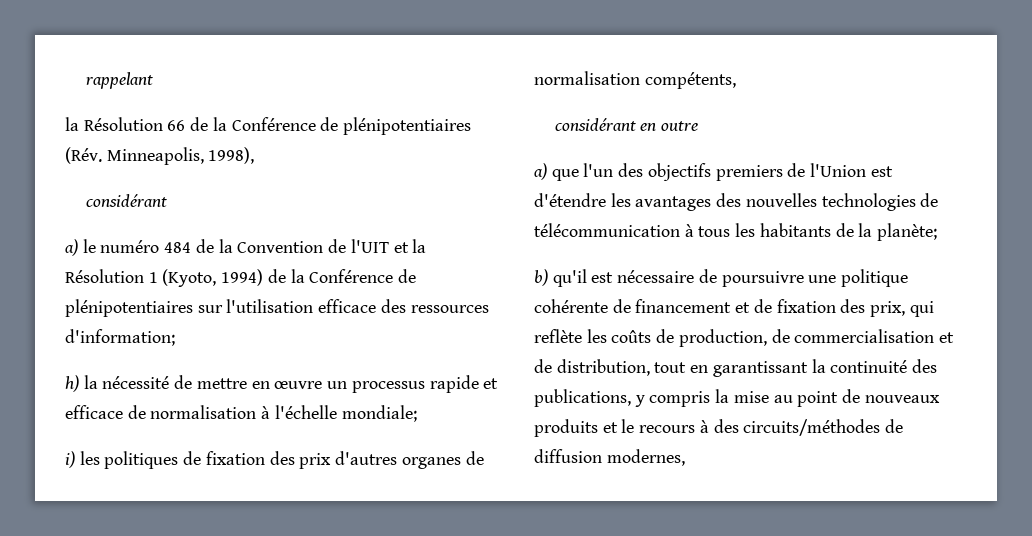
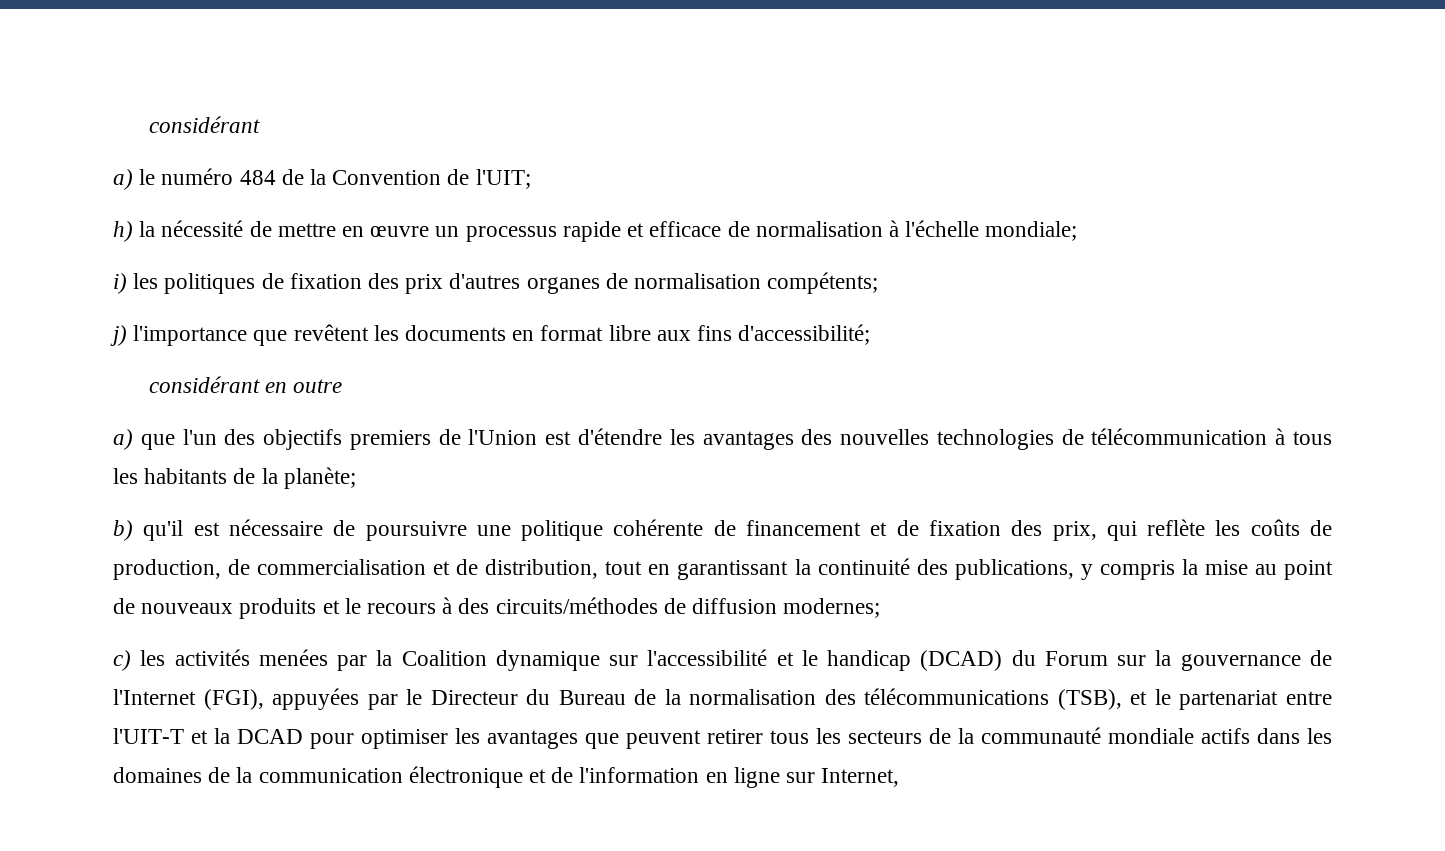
[85,72,153,89] [65,117,472,135] [65,147,255,165] rappelant // la Résolution 66 de la Conférence de plénipotentiaires (Rév. Minneapolis, 1998), // -> (148, 124) none
[350,239,427,253] [65,269,417,287] [65,299,489,317] [65,329,175,346] l'UIT et la Résolution 1 (Kyoto, 1994) de la Conférence de plénipotentiaires sur l'utilisation efficace des ressources d'information; -> [475,169,531,189] l'UIT;
[644,72,736,89] compétents, -> [767,272,879,294] [110,324,871,346] compétents; // j) l'importance que revêtent les documents en format libre aux fins d'accessibilité;
[606,449,685,466] modernes, -> [783,598,881,618] [113,649,1333,671] [113,688,1332,710] [113,727,1332,749] [113,766,900,788] modernes; // c) les activités menées par la Coalition dynamique sur l'accessibilité et le handicap (DCAD) du Forum sur la gouvernance de l'Internet (FGI), appuyées par le Directeur du Bureau de la normalisation des télécommunications (TSB), et le partenariat entre l'UIT-T et la DCAD pour optimiser les avantages que peuvent retirer tous les secteurs de la communauté mondiale actifs dans les domaines de la communication électronique et de l'information en ligne sur Internet,

